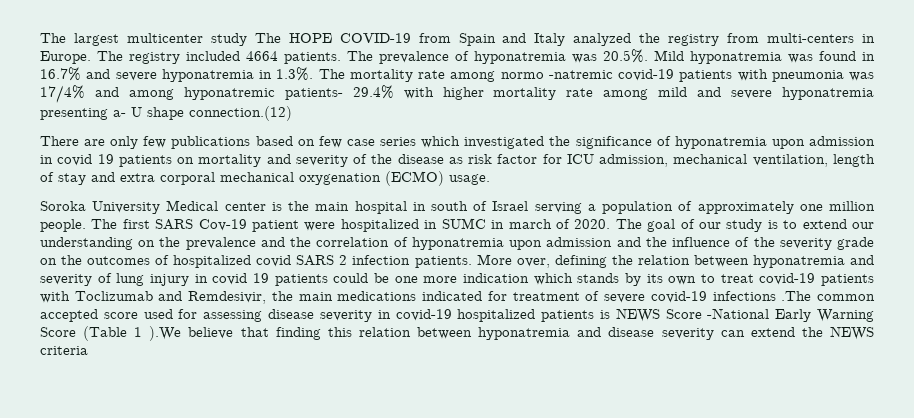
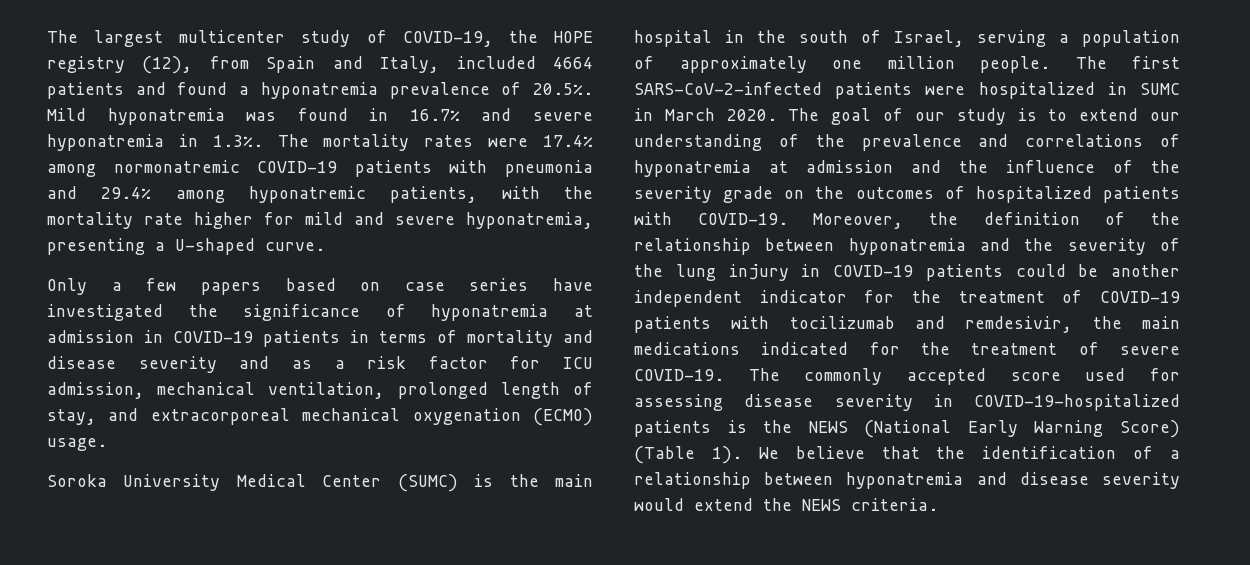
[254,33,875,46] [40,51,597,64] The HOPE COVID-19 from Spain and Italy analyzed the registry from multi-centers in Europe. The registry included 4664 patients. The prevalence of hyponatremia was -> [366,30,594,47] [47,56,594,74] [47,82,522,99] of COVID-19, the HOPE registry (12), from Spain and Italy, included 4664 patients and found a hyponatremia prevalence of
[418,69,874,82] [40,85,875,103] [40,106,292,121] [40,136,251,149] rate among normo -natremic covid-19 patients with pneumonia was 17/4% and among hyponatremic patients- 29.4% with higher mortality rate among mild and severe hyponatremia presenting a- U shape connection.(12) // There are only few publications -> [424,135,593,147] [47,160,593,177] [47,186,593,203] [47,212,593,229] [47,238,325,255] [47,278,261,295] rates were 17.4% among normonatremic COVID-19 patients with pneumonia and 29.4% among hyponatremic patients, with the mortality rate higher for mild and severe hyponatremia, presenting a U-shaped curve. // Only a few papers
[318,136,342,148] few -> (381, 286) none
[421,136,461,148] which -> [553,278,593,291] have
[771,139,805,149] upon -> [574,305,593,317] at
[57,154,463,167] covid 19 patients on mortality and severity of the disease as -> [173,330,593,347] [47,356,345,373] COVID-19 patients in terms of mortality and disease severity and as a
(828, 160) none -> [397,382,488,399] prolonged
[58,172,215,185] stay and extra corporal -> [47,408,290,425] stay, and extracorporeal
[224,202,266,211] center -> [322,474,458,492] Center (SUMC)
(426, 206) none -> [757,30,786,43] the
[492,201,529,211] Israel -> [894,30,964,47] Israel,
[155,219,300,232] SARS Cov-19 patient -> [634,82,913,99] SARS-CoV-2-infected patients
[508,219,570,229] march of -> [664,108,715,121] March
[138,240,156,247] on -> [778,134,799,147] of
[290,237,543,250] the correlation of hyponatremia upon -> [1025,134,1180,147] [634,160,788,177] correlations of hyponatremia at
[256,254,874,268] [40,273,112,286] covid SARS 2 infection patients. More over, defining the relation between hyponatremia and severity of -> [1103,186,1180,203] [634,212,1180,229] [634,238,1180,255] [634,264,663,277] patients with COVID-19. Moreover, the definition of the relationship between hyponatremia and the severity of the
[212,273,269,285] covid 19 -> [833,265,913,277] COVID-19
[394,273,874,286] [40,291,267,304] one more indication which stands by its own to treat covid-19 patients with Toclizumab and Remdesivir, -> [1111,264,1180,277] [634,290,1180,307] [634,316,1073,333] another independent indicator for the treatment of COVID-19 patients with tocilizumab and remdesivir,
(507, 296) none -> [921,342,950,355] the
[650,291,876,303] covid-19 infections .The common -> [634,368,883,385] COVID-19. The commonly
[395,308,874,322] [40,326,411,341] covid-19 hospitalized patients is NEWS Score -National Early Warning Score (Table 1 ).We believe that finding this relation -> [974,394,1180,411] [634,420,1180,438] [634,446,1180,464] [634,472,751,489] COVID-19-hospitalized patients is the NEWS (National Early Warning Score) (Table 1). We believe that the identification of a relationship
[720,330,745,337] can -> [634,498,684,511] would
[40,346,88,355] criteria -> [851,498,938,511] criteria.

